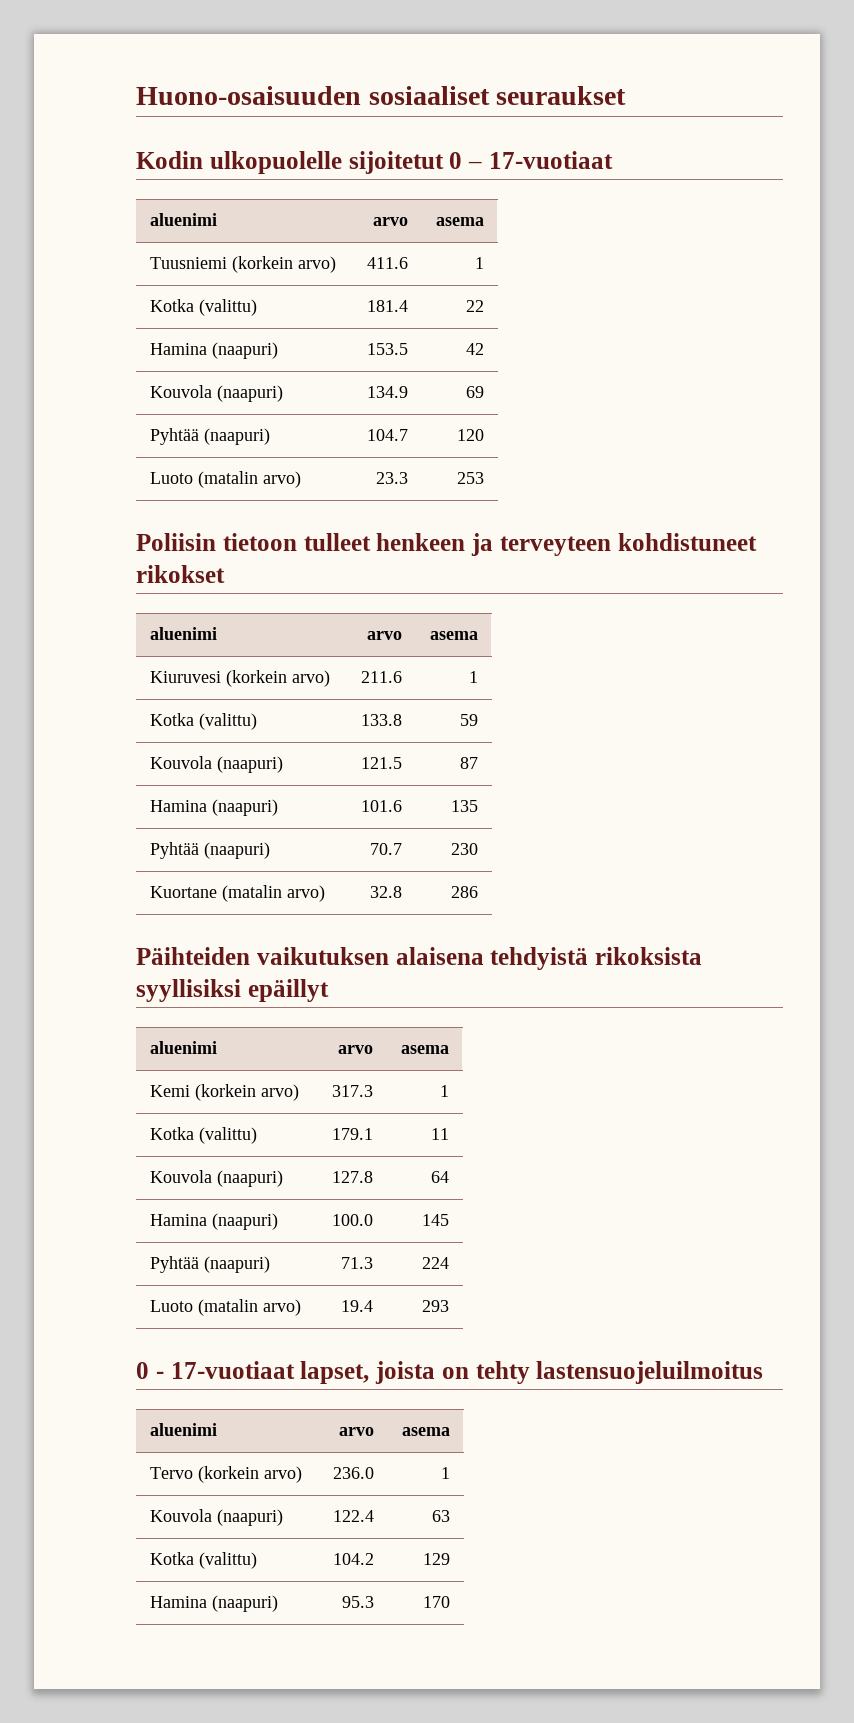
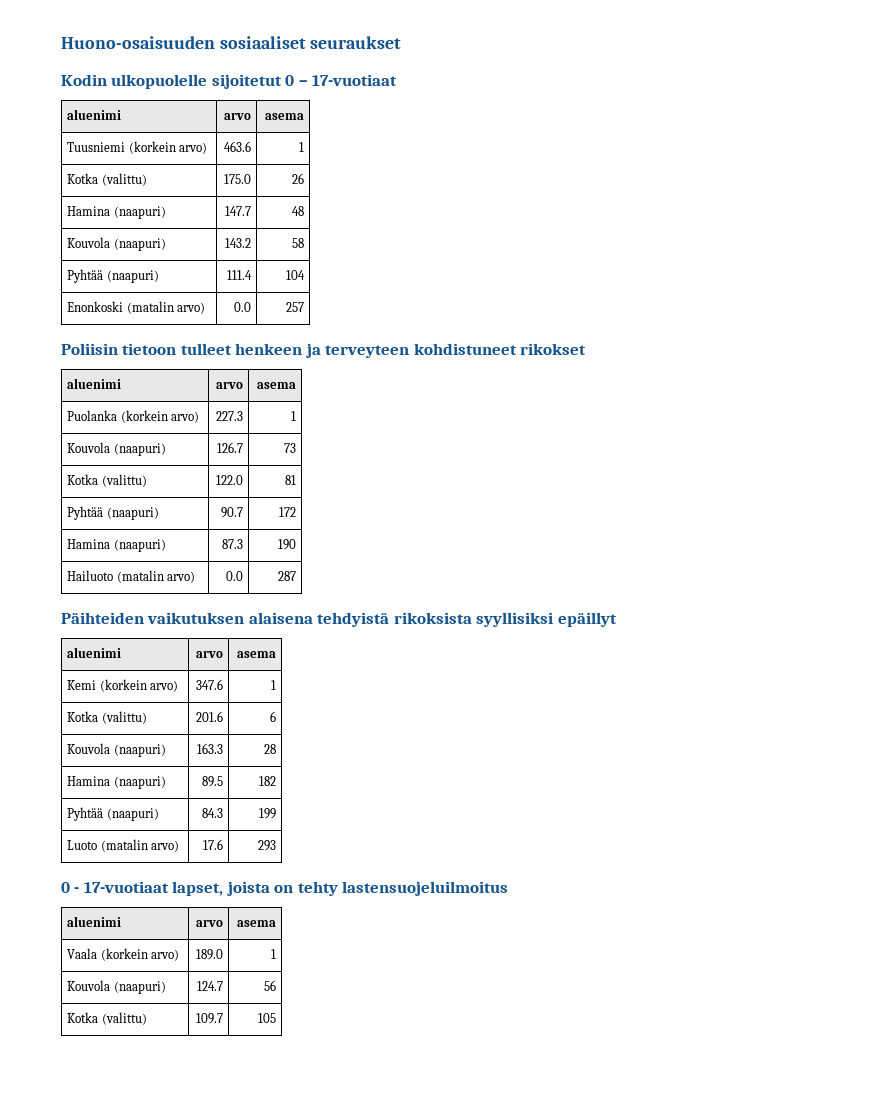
[367,257,409,269] [475,257,485,269] [149,299,257,316] [367,300,409,312] [466,300,485,312] [149,342,278,359] [367,343,409,355] [466,343,485,355] [149,385,283,402] [367,386,409,398] [466,386,485,398] [149,428,270,445] [367,429,409,441] [457,429,485,441] [149,471,301,488] [376,472,409,484] [457,472,485,484] 411.6 | 1 // Kotka (valittu) | 181.4 | 22 // Hamina (naapuri) | 153.5 | 42 // Kouvola (naapuri) | 134.9 | 69 // Pyhtää (naapuri) | 104.7 | 120 // Luoto (matalin arvo) | 23.3 | 253 -> [223,141,251,152] [298,142,304,152] [67,173,147,186] [223,174,251,184] [291,173,304,184] [67,206,166,219] [224,206,251,216] [291,206,304,216] [67,237,166,251] [224,238,251,248] [291,238,304,248] [67,269,159,283] [226,270,252,280] [285,270,305,280] [67,301,205,314] [233,302,251,312] [285,302,304,312] 463.6 | 1 // Kotka (valittu) | 175.0 | 26 // Hamina (naapuri) | 147.7 | 48 // Kouvola (naapuri) | 143.2 | 58 // Pyhtää (naapuri) | 111.4 | 104 // Enonkoski (matalin arvo) | 0.0 | 257
[149,670,330,687] [361,671,403,683] [469,671,479,683] [149,713,257,730] [361,714,403,726] [460,714,479,726] [149,756,283,773] [361,757,403,769] [460,757,479,769] [149,799,278,816] [361,800,403,812] [451,800,479,812] [149,842,270,859] [370,843,403,855] [451,843,479,855] [149,885,325,902] [370,886,403,898] [451,886,479,898] Kiuruvesi (korkein arvo) | 211.6 | 1 // Kotka (valittu) | 133.8 | 59 // Kouvola (naapuri) | 121.5 | 87 // Hamina (naapuri) | 101.6 | 135 // Pyhtää (naapuri) | 70.7 | 230 // Kuortane (matalin arvo) | 32.8 | 286 -> [67,410,199,423] [215,411,243,421] [290,411,296,421] [67,442,166,456] [216,442,243,453] [283,443,296,453] [67,474,147,487] [215,475,243,485] [284,475,296,485] [67,506,159,520] [220,507,243,518] [278,507,296,517] [67,539,166,552] [221,539,243,549] [277,539,296,550] [67,570,195,583] [225,571,243,581] [277,571,296,581] Puolanka (korkein arvo) | 227.3 | 1 // Kouvola (naapuri) | 126.7 | 73 // Kotka (valittu) | 122.0 | 81 // Pyhtää (naapuri) | 90.7 | 172 // Hamina (naapuri) | 87.3 | 190 // Hailuoto (matalin arvo) | 0.0 | 287
[332,1085,374,1097] [440,1085,450,1097] [149,1127,257,1144] [332,1128,374,1140] [431,1128,450,1140] [149,1170,283,1187] [332,1171,374,1183] [431,1171,450,1183] [149,1213,278,1230] [332,1214,374,1226] [422,1214,450,1226] [149,1256,270,1273] [341,1257,374,1269] [422,1257,450,1269] [149,1299,301,1316] [341,1300,374,1312] 317.3 | 1 // Kotka (valittu) | 179.1 | 11 // Kouvola (naapuri) | 127.8 | 64 // Hamina (naapuri) | 100.0 | 145 // Pyhtää (naapuri) | 71.3 | 224 // Luoto (matalin arvo) | 19.4 -> [195,679,223,690] [270,680,276,690] [67,711,147,724] [195,711,223,722] [269,711,276,722] [67,743,166,757] [196,743,223,754] [263,744,276,754] [67,776,166,789] [201,776,223,787] [258,776,276,786] [67,807,159,821] [201,808,223,818] [258,808,276,819] [67,839,179,852] [202,839,223,850] 347.6 | 1 // Kotka (valittu) | 201.6 | 6 // Kouvola (naapuri) | 163.3 | 28 // Hamina (naapuri) | 89.5 | 182 // Pyhtää (naapuri) | 84.3 | 199 // Luoto (matalin arvo) | 17.6
[149,1466,302,1483] [333,1467,375,1479] [441,1467,451,1479] [149,1509,283,1526] [333,1510,375,1522] [432,1510,451,1522] [149,1552,257,1569] [333,1553,375,1565] [423,1553,451,1565] [149,1595,278,1612] [342,1596,375,1608] [423,1596,451,1608] Tervo (korkein arvo) | 236.0 | 1 // Kouvola (naapuri) | 122.4 | 63 // Kotka (valittu) | 104.2 | 129 // Hamina (naapuri) | 95.3 | 170 -> [67,948,179,961] [195,949,223,960] [270,949,276,959] [67,980,166,994] [196,981,223,991] [263,980,276,991] [67,1012,147,1025] [195,1013,223,1024] [257,1013,276,1023] Vaala (korkein arvo) | 189.0 | 1 // Kouvola (naapuri) | 124.7 | 56 // Kotka (valittu) | 109.7 | 105

